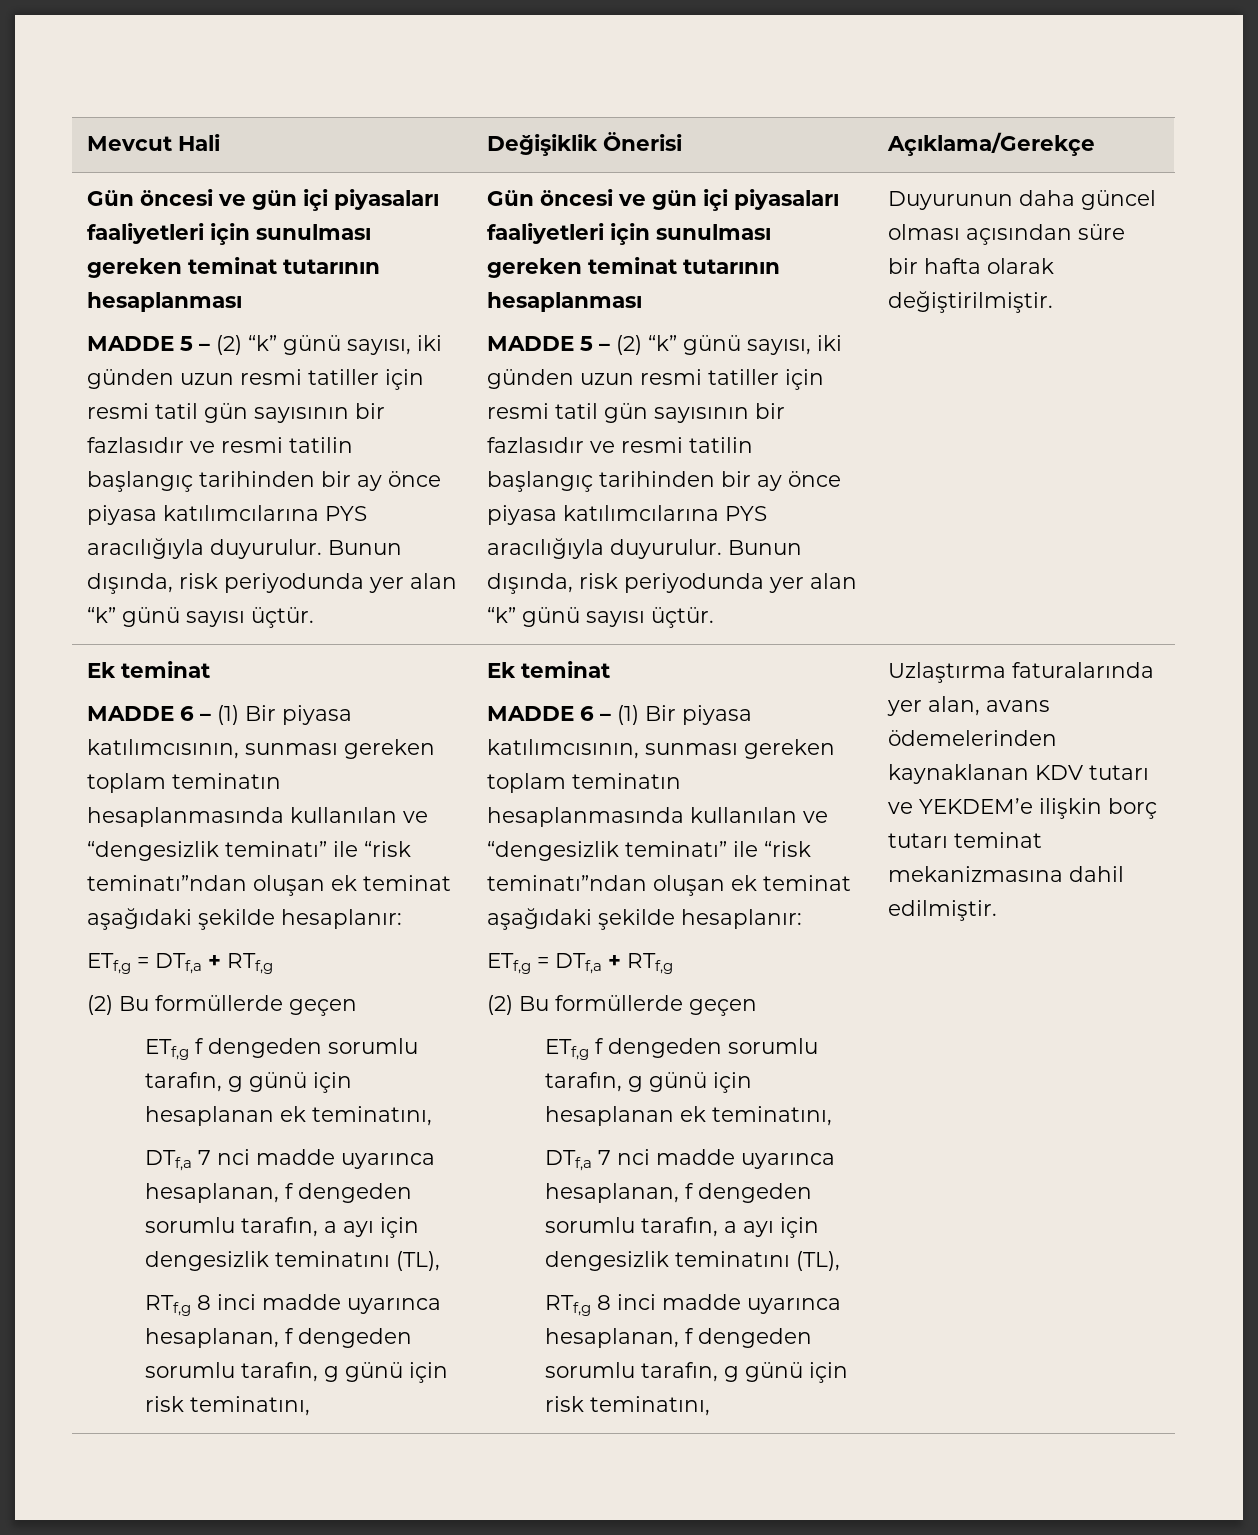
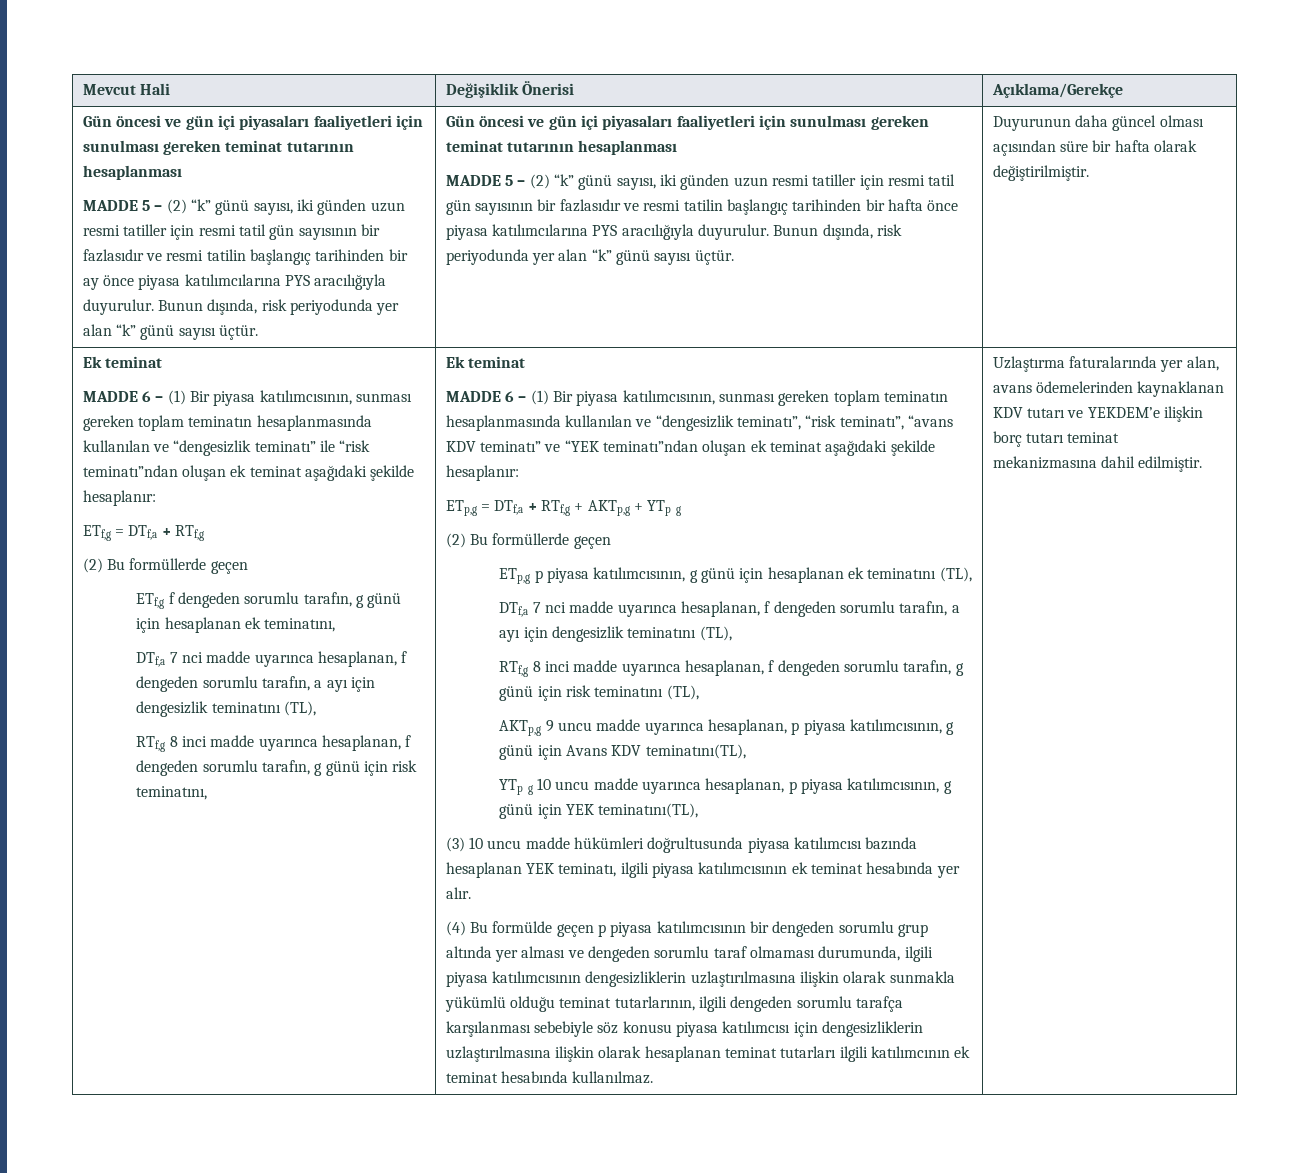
[756,475,782,491] ay -> [887,199,923,211] hafta
[624,841,811,857] [486,875,851,896] [486,908,802,930] [486,953,673,974] [486,995,757,1016] [545,1038,819,1060] [545,1072,753,1093] [545,1106,833,1126] teminatı” ile “risk teminatı”ndan oluşan ek teminat aşağıdaki şekilde hesaplanır: // ETf,g = DTf,a + RTf,g // (2) Bu formüllerde geçen // ETf,g f dengeden sorumlu tarafın, g günü için hesaplanan ek teminatını, -> [736,415,953,430] [445,440,935,456] [445,465,519,481] [445,500,681,516] [445,533,611,549] [499,567,972,584] teminatı”, “risk teminatı”, “avans KDV teminatı” ve “YEK teminatı”ndan oluşan ek teminat aşağıdaki şekilde hesaplanır: // ETp,g = DTf,a + RTf,g + AKTp,g + YTp g // (2) Bu formüllerde geçen // ETp,g p piyasa katılımcısının, g günü için hesaplanan ek teminatını (TL),
[590,1396,711,1416] teminatını, -> [594,685,699,700] [499,719,955,736] [499,744,746,760] [499,778,952,795] [499,803,699,819] [445,837,918,853] [445,862,960,878] [445,887,471,899] [445,921,928,937] [445,946,933,962] [445,971,955,987] [444,996,903,1012] [445,1021,923,1037] [445,1046,971,1062] [445,1071,654,1084] teminatını (TL), // AKTp,g 9 uncu madde uyarınca hesaplanan, p piyasa katılımcısının, g günü için Avans KDV teminatını(TL), // YTp g 10 uncu madde uyarınca hesaplanan, p piyasa katılımcısının, g günü için YEK teminatını(TL), // (3) 10 uncu madde hükümleri doğrultusunda piyasa katılımcısı bazında hesaplanan YEK teminatı, ilgili piyasa katılımcısının ek teminat hesabında yer alır. // (4) Bu formülde geçen p piyasa katılımcısının bir dengeden sorumlu grup altında yer alması ve dengeden sorumlu taraf olmaması durumunda, ilgili piyasa katılımcısının dengesizliklerin uzlaştırılmasına ilişkin olarak sunmakla yükümlü olduğu teminat tutarlarının, ilgili dengeden sorumlu tarafça karşılanması sebebiyle söz konusu piyasa katılımcısı için dengesizliklerin uzlaştırılmasına ilişkin olarak hesaplanan teminat tutarları ilgili katılımcının ek teminat hesabında kullanılmaz.

